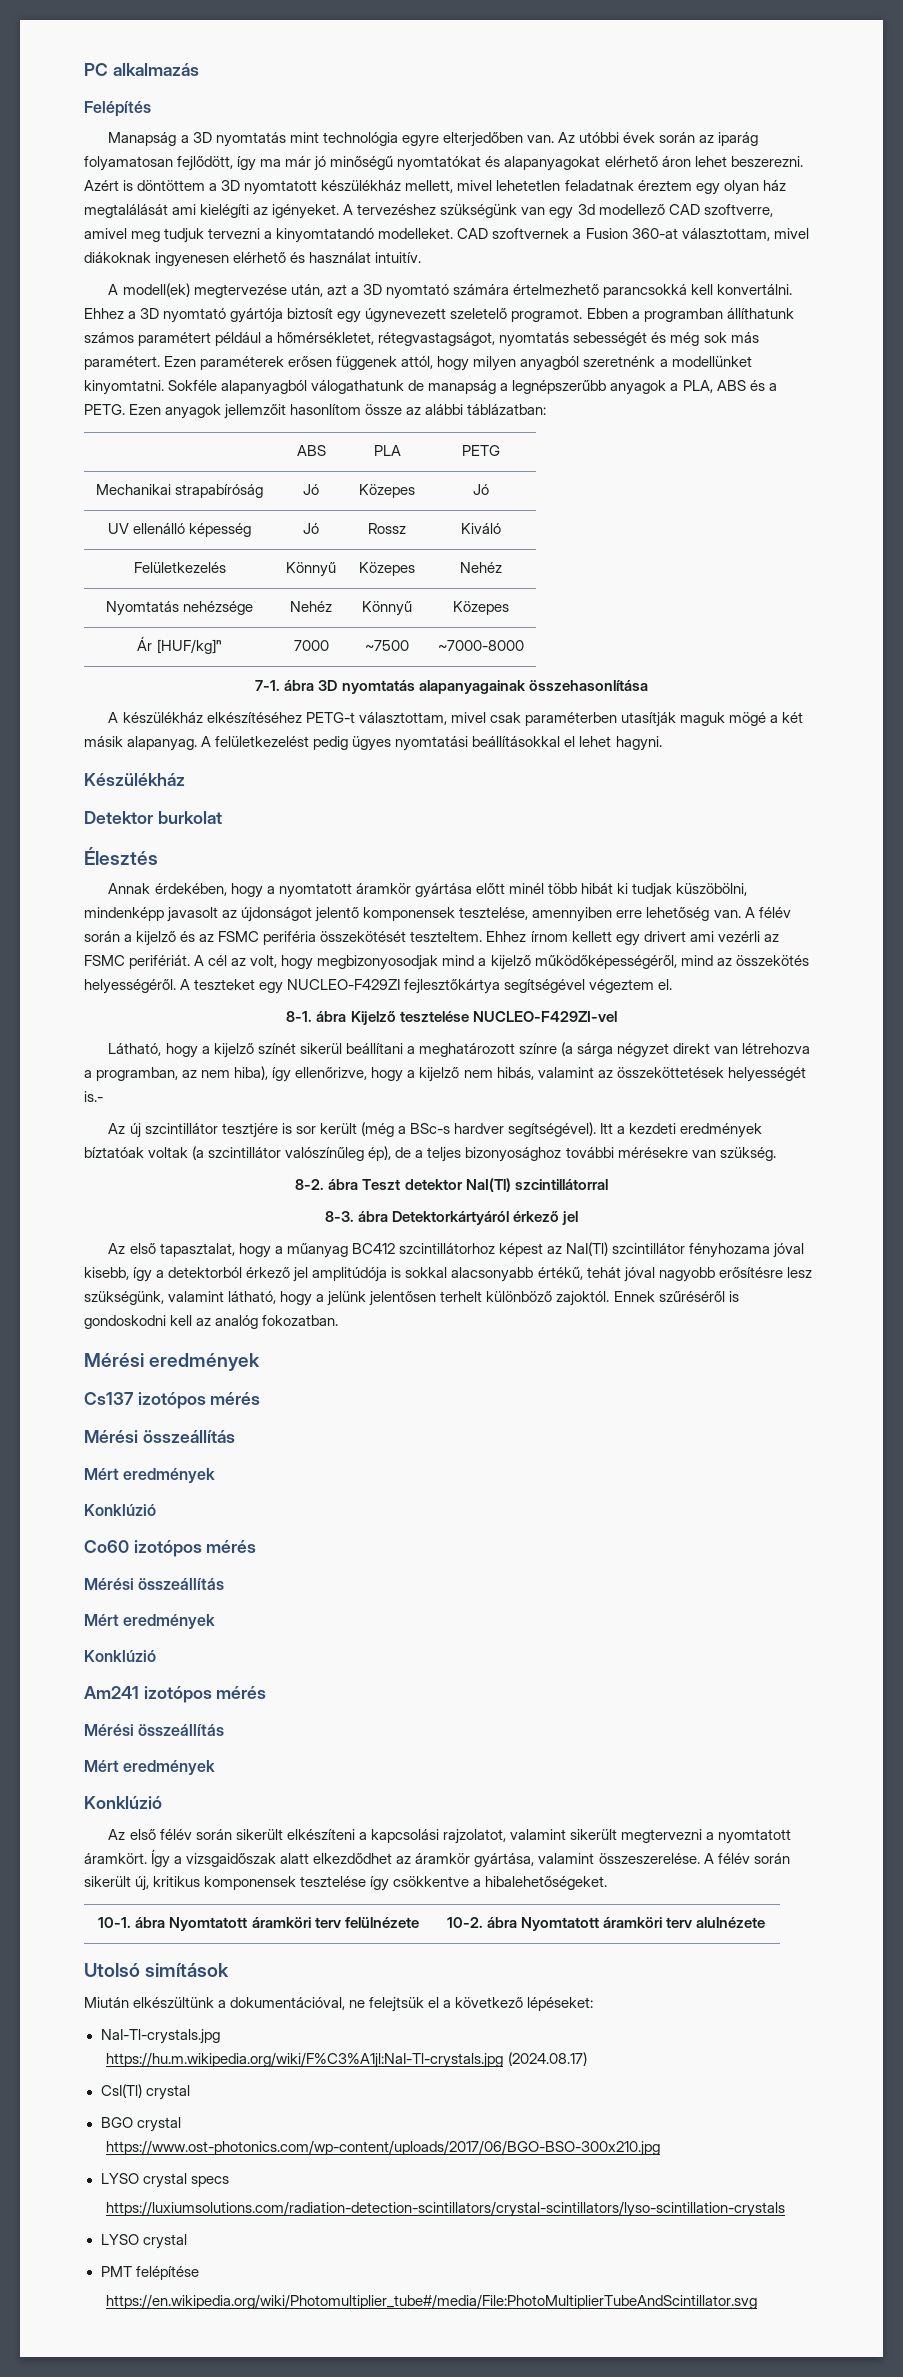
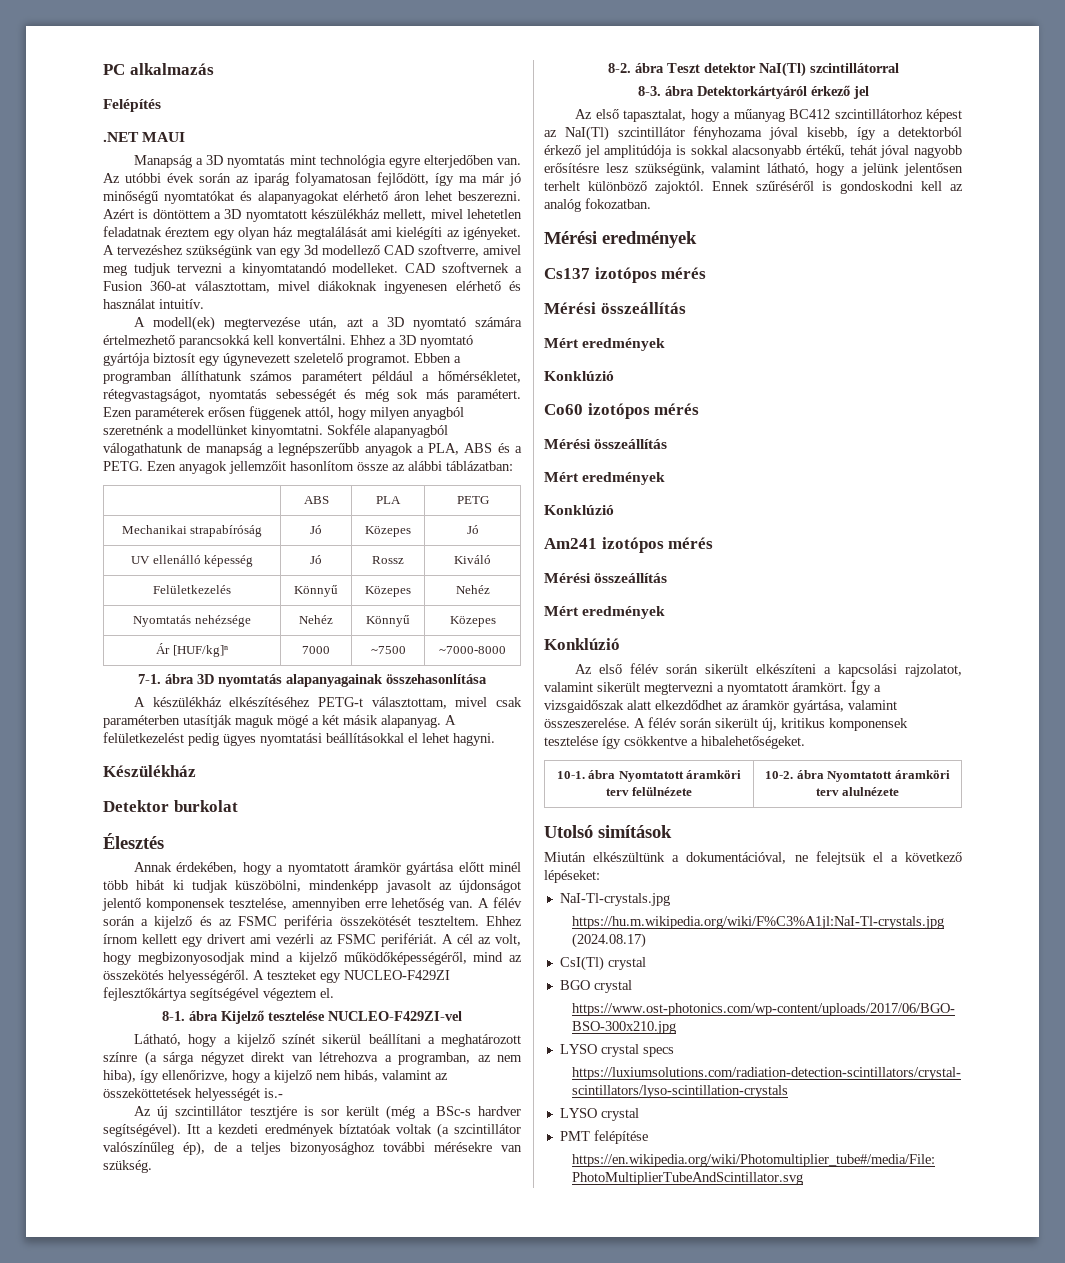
(151, 109) none -> [103,132,186,142] // .NET MAUI

